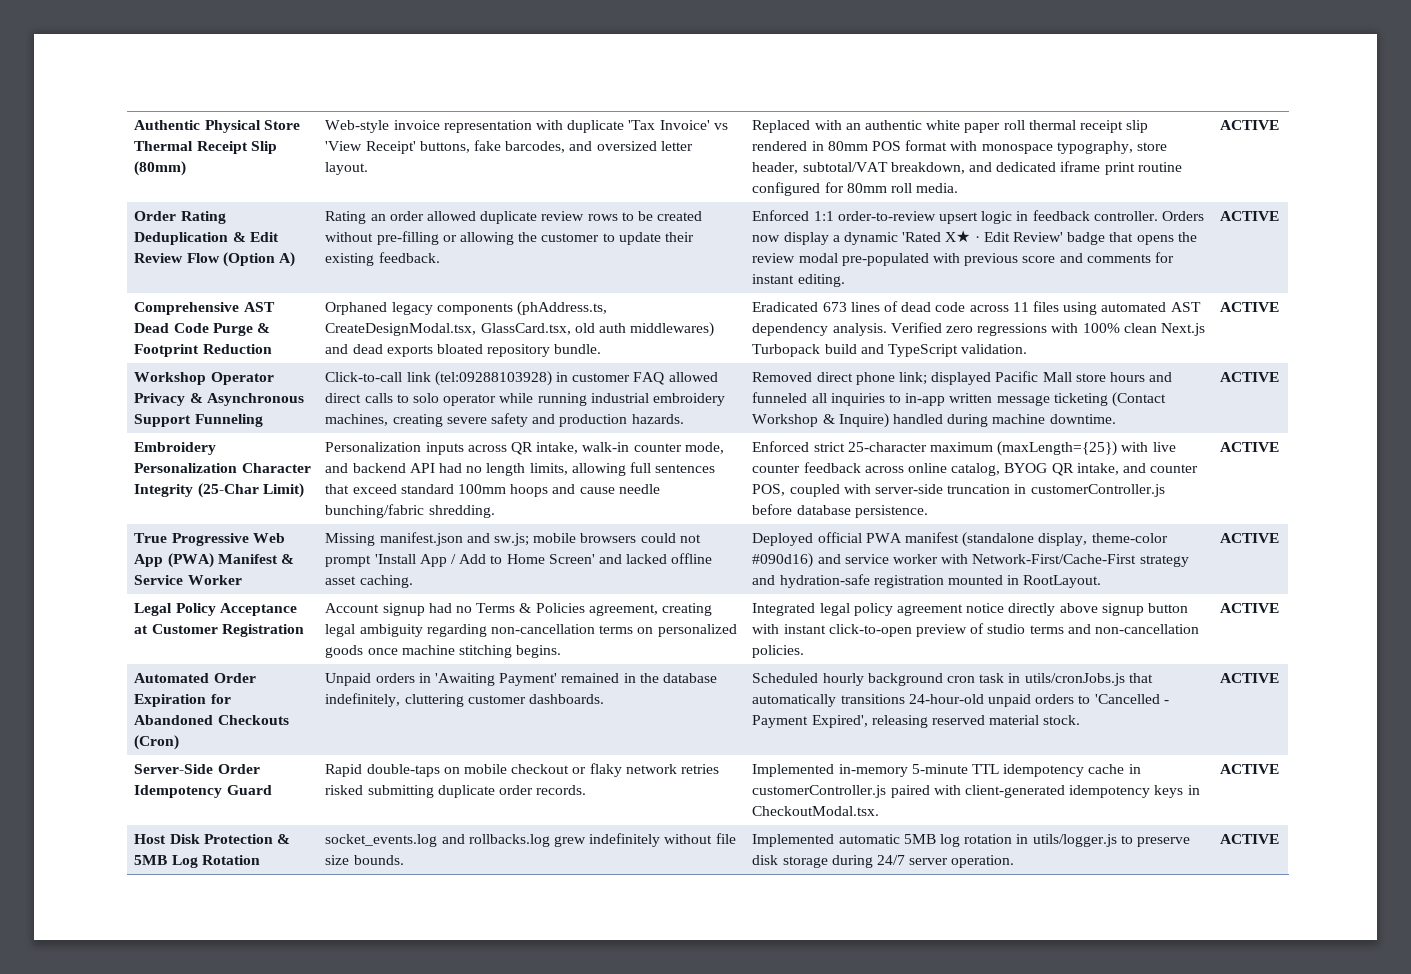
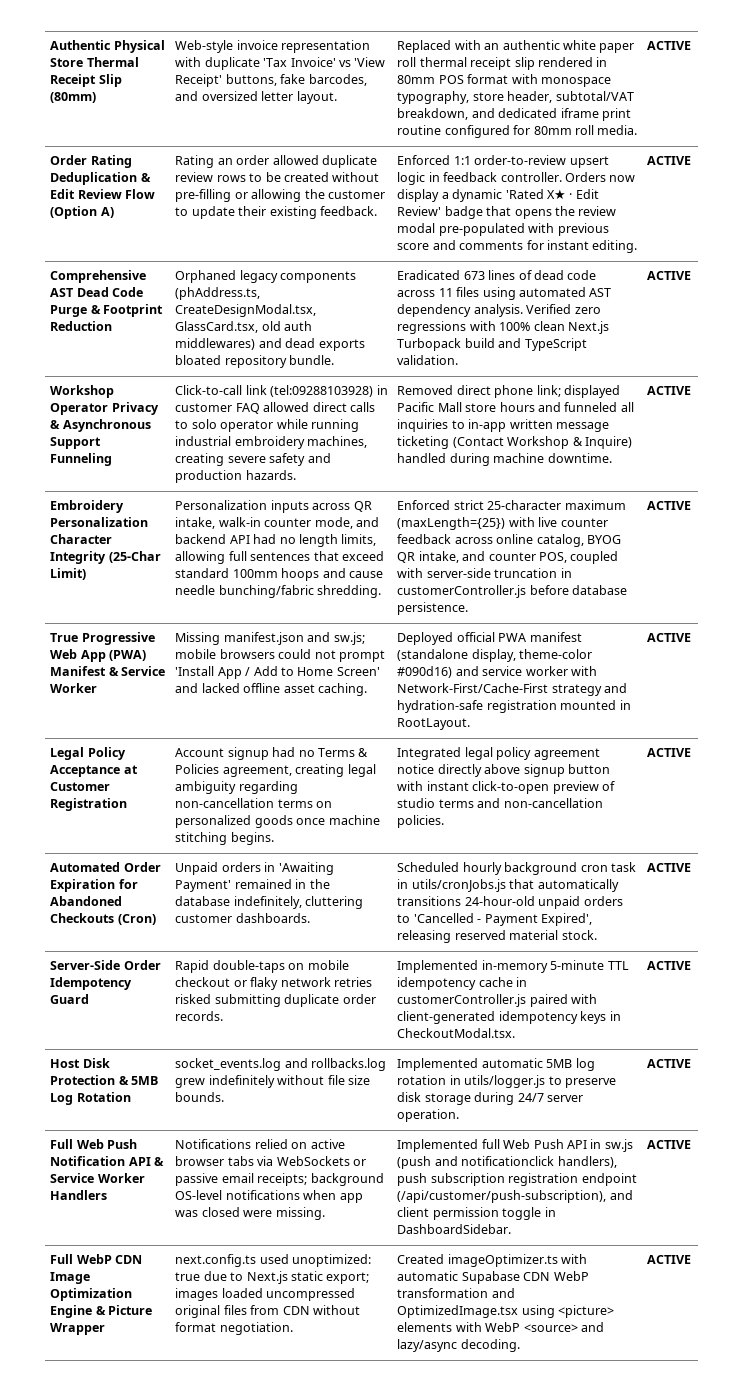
(1280, 839) none -> [50,1139,138,1149] [50,1156,165,1166] [50,1173,145,1183] [50,1190,108,1200] [175,1139,345,1149] [175,1156,366,1166] [175,1173,384,1186] [175,1190,363,1203] [175,1207,325,1220] [397,1139,633,1152] [397,1156,617,1169] [397,1173,637,1186] [397,1190,633,1203] [397,1207,556,1220] [397,1224,512,1234] [647,1140,692,1149] [50,1254,143,1264] [50,1272,91,1284] [50,1288,133,1301] [50,1305,153,1318] [50,1323,106,1335] [175,1254,372,1267] [175,1271,370,1284] [175,1288,356,1301] [175,1305,360,1318] [175,1322,293,1335] [397,1254,588,1267] [397,1271,589,1284] [397,1288,515,1298] [397,1305,615,1318] [397,1322,604,1332] [397,1339,520,1352] [647,1255,692,1264] // Full Web Push Notification API & Service Worker Handlers | Notifications relied on active browser tabs via WebSockets or passive email receipts; background OS-level notifications when app was closed were missing. | Implemented full Web Push API in sw.js (push and notificationclick handlers), push subscription registration endpoint (/api/customer/push-subscription), and client permission toggle in DashboardSidebar. | ACTIVE // Full WebP CDN Image Optimization Engine & Picture Wrapper | next.config.ts used unoptimized: true due to Next.js static export; images loaded uncompressed original files from CDN without format negotiation. | Created imageOptimizer.ts with automatic Supabase CDN WebP transformation and OptimizedImage.tsx using <picture> elements with WebP <source> and lazy/async decoding. | ACTIVE

